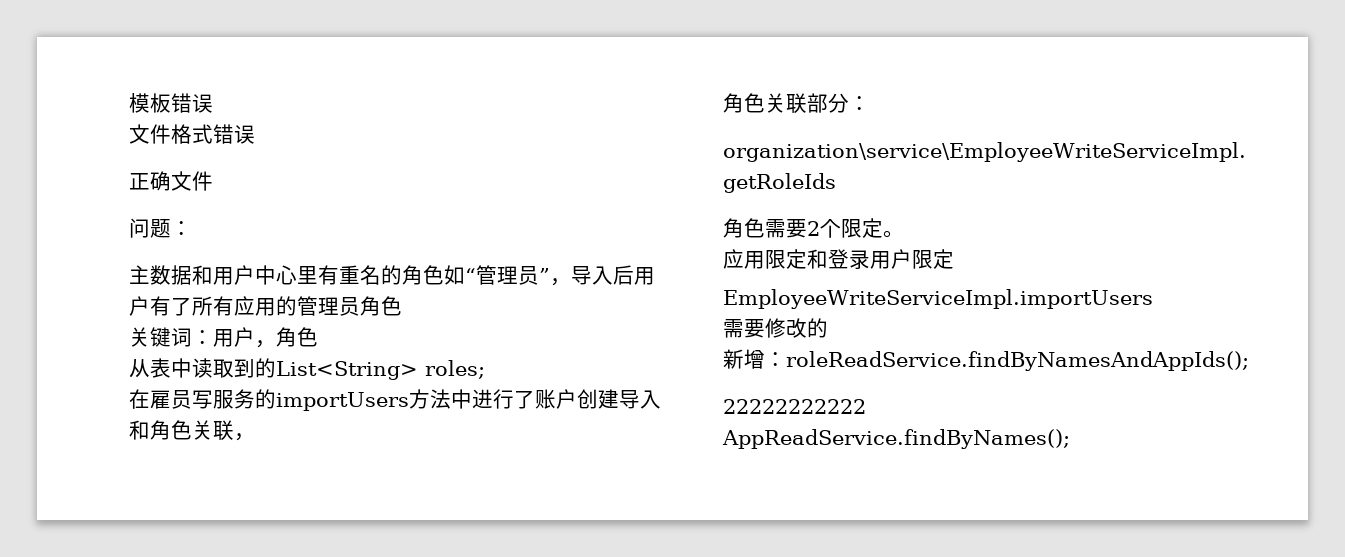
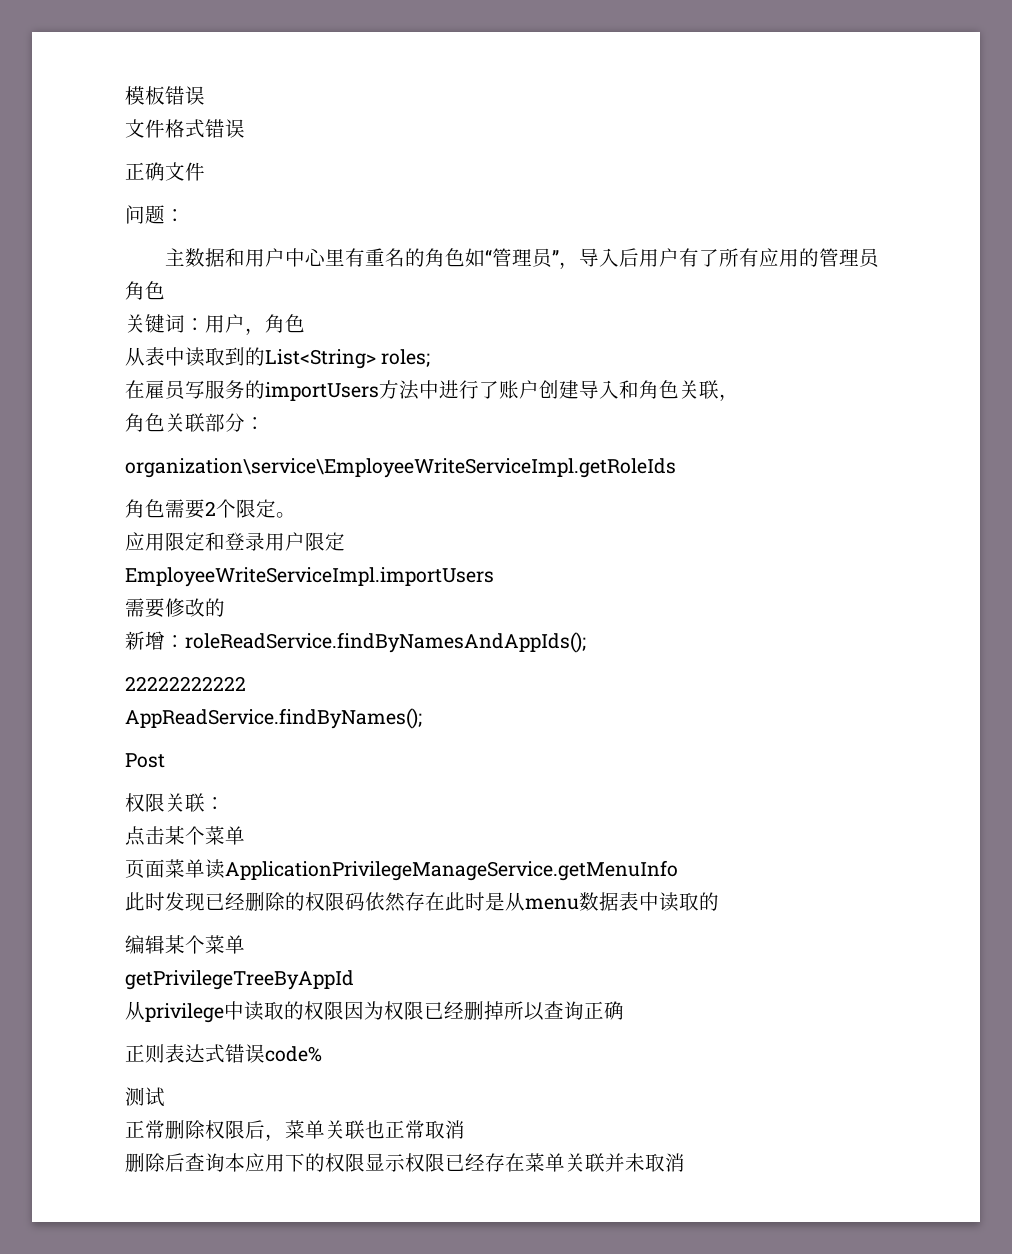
(1070, 439) none -> [125,753,165,768] [125,793,225,812] [125,826,245,846] [125,859,678,881] [125,892,719,912] [125,935,245,954] [125,970,354,990] [125,1001,624,1023] [125,1044,322,1063] [125,1087,165,1107] [125,1120,465,1141] [125,1153,685,1172] // Post // 权限关联： // 点击某个菜单 // 页面菜单读ApplicationPrivilegeManageService.getMenuInfo // 此时发现已经删除的权限码依然存在此时是从menu数据表中读取的 // 编辑某个菜单 // getPrivilegeTreeByAppId // 从privilege中读取的权限因为权限已经删掉所以查询正确 // 正则表达式错误code% // 测试 // 正常删除权限后，菜单关联也正常取消 // 删除后查询本应用下的权限显示权限已经存在菜单关联并未取消

